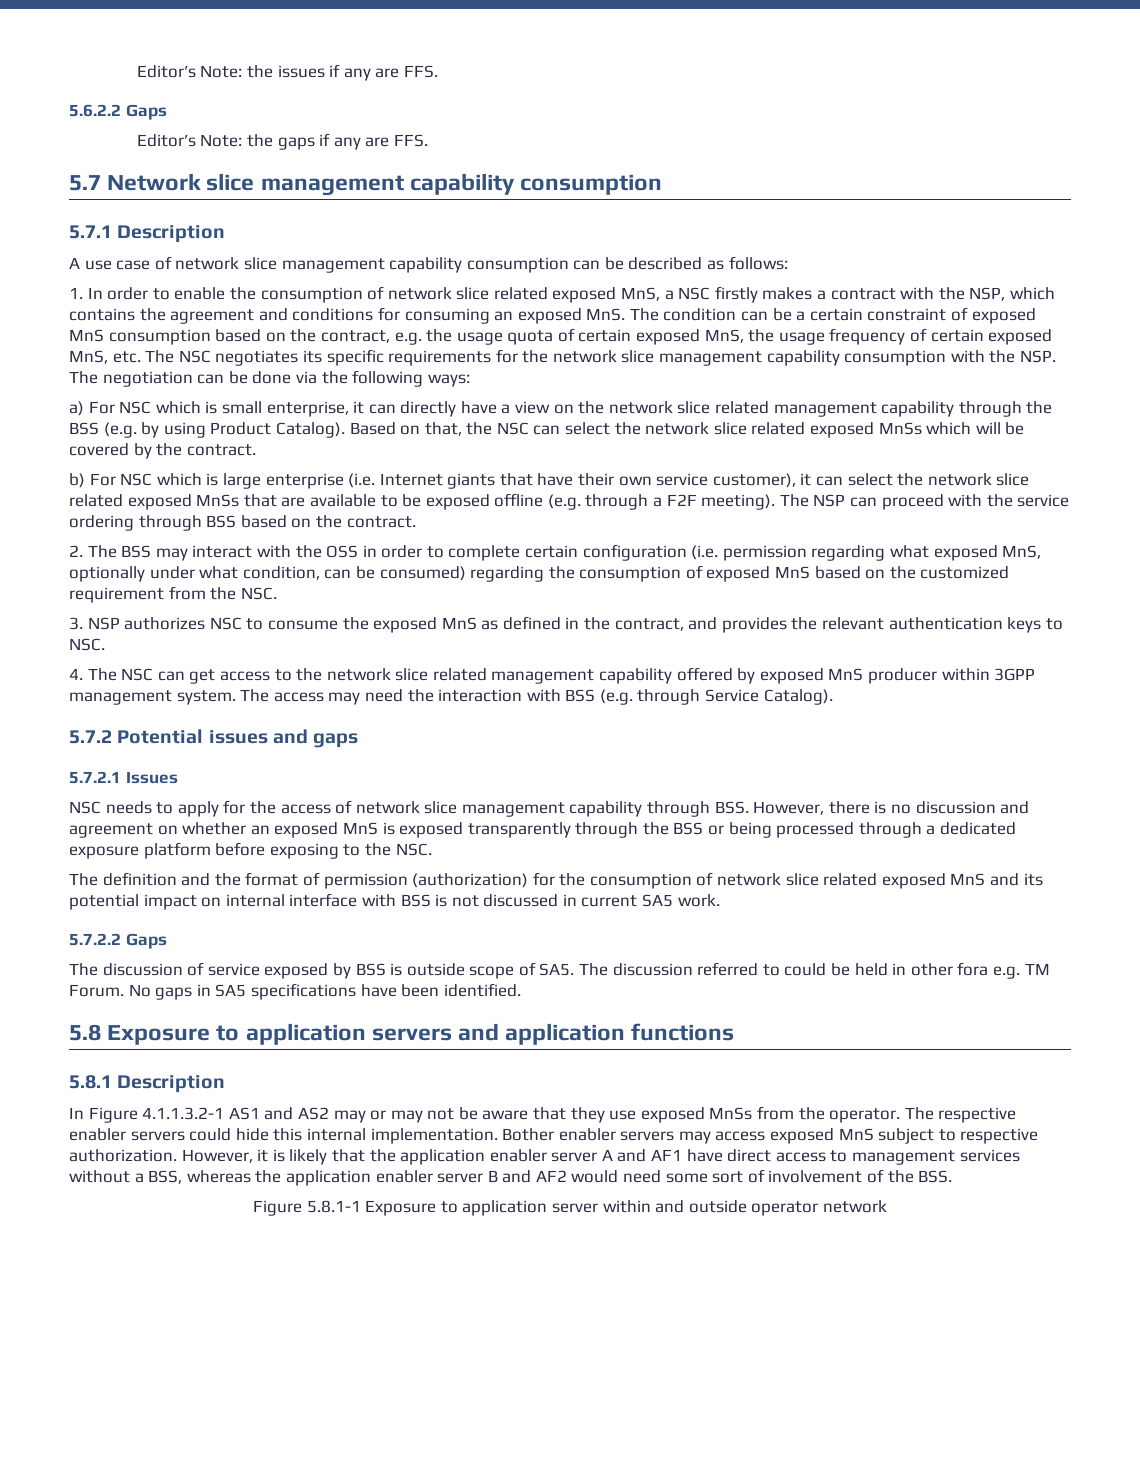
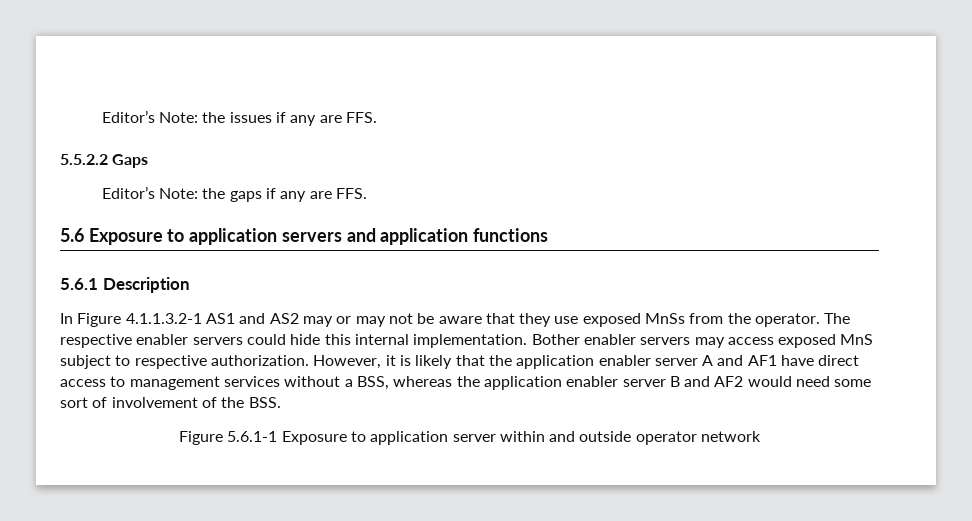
[69,104,121,117] 5.6.2.2 -> [60,154,108,165] 5.5.2.2
[69,173,663,196] [69,225,226,243] [69,256,788,273] [69,286,1055,303] [69,307,1036,324] [69,328,1053,345] [69,349,1057,366] [69,370,470,387] [69,401,1053,417] [69,422,1025,438] [69,443,256,459] [69,473,1030,489] [69,493,1070,510] [69,515,416,531] [69,544,1042,561] [69,565,1010,582] [69,586,277,603] [69,616,1063,633] [69,638,105,651] [69,667,1036,684] [69,689,833,705] [69,729,359,748] [69,771,178,784] [69,800,1030,817] [69,822,1017,838] [69,842,432,859] [69,872,1043,889] [69,893,720,910] [69,933,167,949] [69,962,1050,979] [69,983,521,1000] [69,1024,101,1041] 5.7 Network slice management capability consumption // 5.7.1 Description // A use case of network slice management capability consumption can be described as follows: // 1. In order to enable the consumption of network slice related exposed MnS, a NSC firstly makes a contract with the NSP, which contains the agreement and conditions for consuming an exposed MnS. The condition can be a certain constraint of exposed MnS consumption based on the contract, e.g. the usage quota of certain exposed MnS, the usage frequency of certain exposed MnS, etc. The NSC negotiates its specific requirements for the network slice management capability consumption with the NSP. The negotiation can be done via the following ways: // a) For NSC which is small enterprise, it can directly have a view on the network slice related management capability through the BSS (e.g. by using Product Catalog). Based on that, the NSC can select the network slice related exposed MnSs which will be covered by the contract. // b) For NSC which is large enterprise (i.e. Internet giants that have their own service customer), it can select the network slice related exposed MnSs that are available to be exposed offline (e.g. through a F2F meeting). The NSP can proceed with the service ordering through BSS based on the contract. // 2. The BSS may interact with the OSS in order to complete certain configuration (i.e. permission regarding what exposed MnS, optionally under what condition, can be consumed) regarding the consumption of exposed MnS based on the customized requirement from the NSC. // 3. NSP authorizes NSC to consume the exposed MnS as defined in the contract, and provides the relevant authentication keys to NSC. // 4. The NSC can get access to the network slice related management capability offered by exposed MnS producer within 3GPP management system. The access may need the interaction with BSS (e.g. through Service Catalog). // 5.7.2 Potential issues and gaps // 5.7.2.1 Issues // NSC needs to apply for the access of network slice management capability through BSS. However, there is no discussion and agreement on whether an exposed MnS is exposed transparently through the BSS or being processed through a dedicated exposure platform before exposing to the NSC. // The definition and the format of permission (authorization) for the consumption of network slice related exposed MnS and its potential impact on internal interface with BSS is not discussed in current SA5 work. // 5.7.2.2 Gaps // The discussion of service exposed by BSS is outside scope of SA5. The discussion referred to could be held in other fora e.g. TM Forum. No gaps in SA5 specifications have been identified. // 5.8 -> [60,228,84,242] 5.6
[69,1075,112,1089] 5.8.1 -> [60,278,98,290] 5.6.1
[306,1200,361,1213] 5.8.1-1 -> [227,431,278,442] 5.6.1-1

